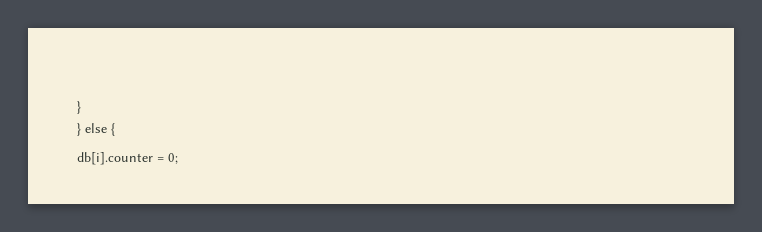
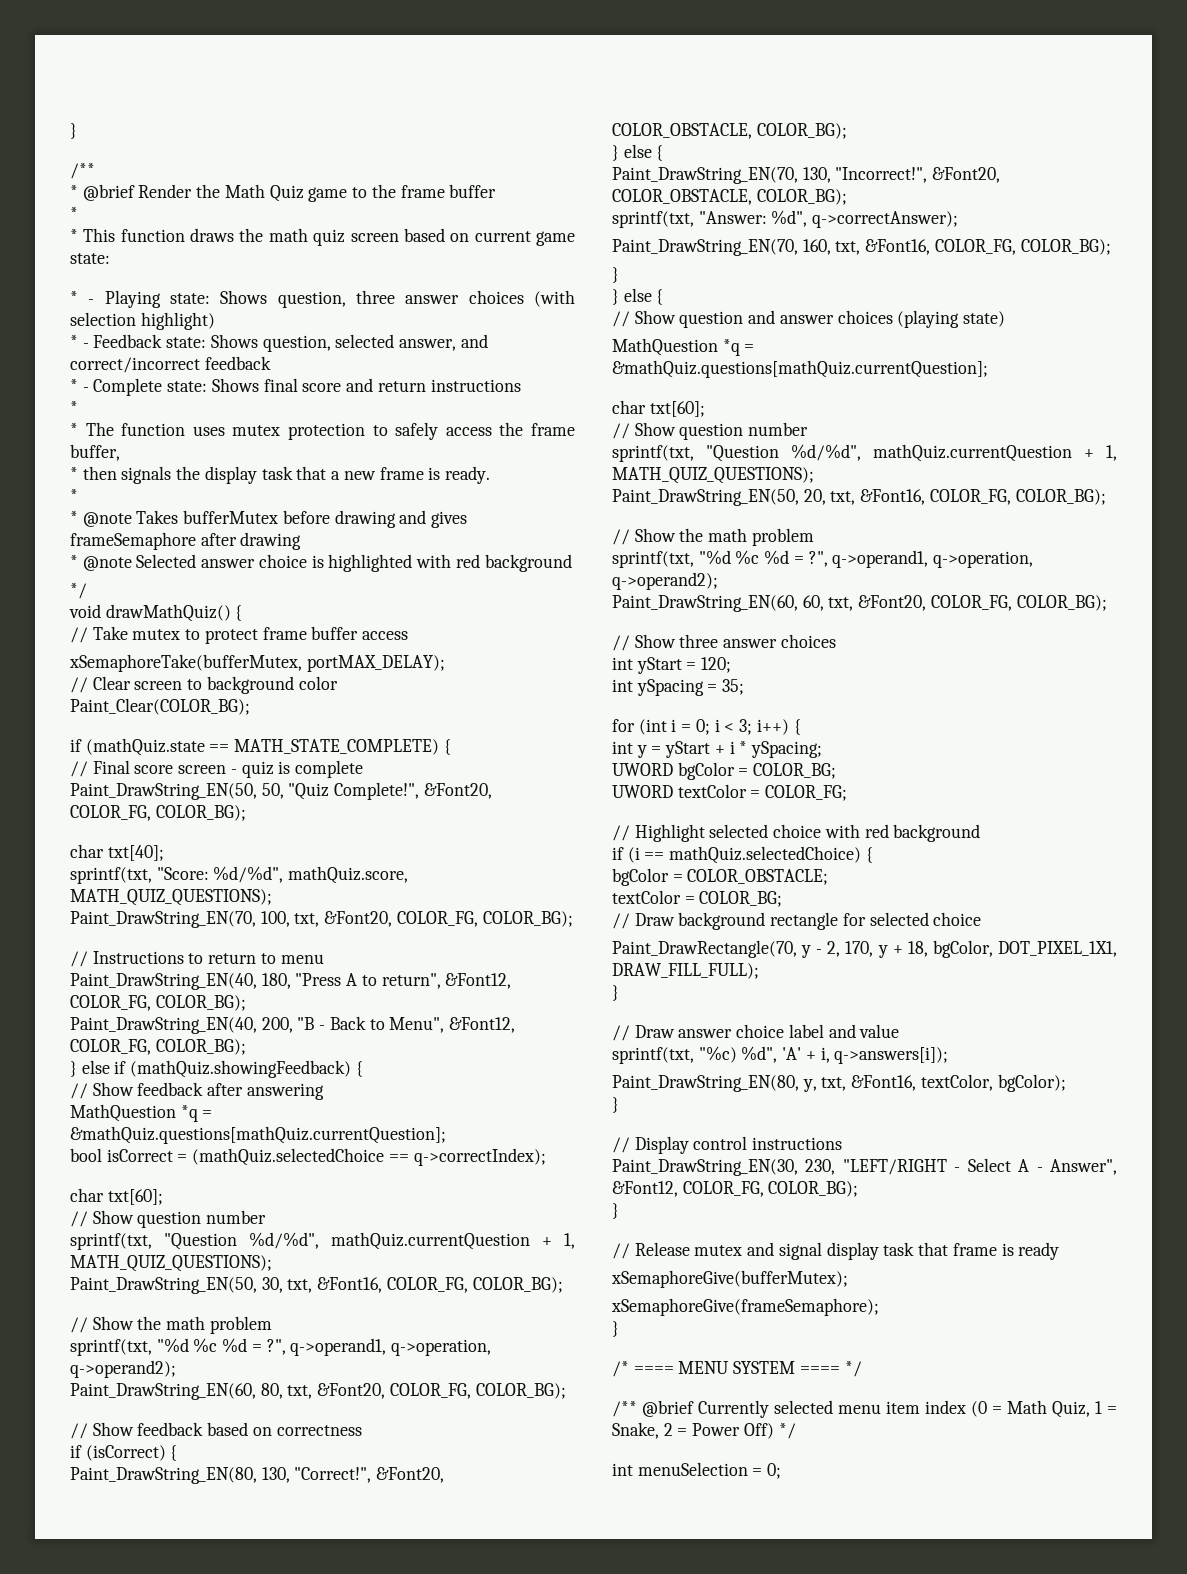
[77,101,81,114] [77,123,115,136] [77,152,153,165] } // } else { // db[i].counter -> [70,123,77,139] [70,163,95,179] [70,184,497,202] [70,207,78,220] [70,228,575,246] [70,253,110,264] [70,290,575,308] [70,312,215,330] [70,334,488,352] [70,356,271,373] [70,378,521,396] [70,401,78,414] [70,422,576,440] [70,444,120,461] [70,466,490,484] [70,489,78,502] [70,510,468,528] [70,532,302,550] [70,554,572,572] [70,583,87,599] [69,604,243,622] [70,626,409,644] [69,654,445,672] [70,676,338,694] [70,698,250,715] [70,738,451,756] [70,760,364,778] [70,782,492,800] [70,805,246,821] [70,844,164,861] [70,866,409,884] [70,889,272,906] [70,911,573,928] [70,951,324,967] [70,973,512,990] [70,995,246,1011] [70,1016,516,1034] [70,1039,246,1055] [70,1060,363,1078] [70,1082,324,1100] [70,1104,213,1122] [70,1126,446,1144] [70,1148,546,1166] [70,1188,163,1205] [70,1210,267,1228] [70,1232,575,1250] [70,1255,272,1272] [70,1277,563,1294] [70,1316,272,1334] [70,1338,492,1356] [70,1360,176,1378] [70,1383,566,1400] [70,1422,362,1439] [70,1445,178,1461] [70,1467,445,1484] [612,123,847,139] [612,144,664,161] [612,167,1001,184] [612,189,847,205] [612,210,959,228] [612,239,1111,256] [612,267,619,283] [612,288,664,305] [612,310,1006,328] [612,338,755,356] [612,360,988,378] [612,400,705,417] [612,422,809,440] [612,444,1117,462] [612,467,814,484] [612,489,1106,506] [612,528,814,546] [612,550,1034,568] [612,572,718,590] [612,595,1107,612] [612,634,836,651] [612,657,732,674] [612,679,745,696] [612,719,801,735] [612,741,823,758] [612,762,837,780] [612,784,848,801] [612,824,981,842] [612,846,873,864] [612,868,829,886] [612,890,783,907] [612,912,982,930] [612,940,1117,958] [612,963,759,979] [612,985,619,1001] [612,1024,900,1041] [612,1046,949,1064] [612,1074,1066,1092] [612,1097,619,1113] [612,1136,843,1154] [612,1158,1117,1176] [612,1181,859,1197] [612,1203,619,1219] [612,1242,1060,1260] [611,1270,848,1288] [611,1298,879,1316] [612,1321,619,1337] [612,1361,862,1377] [612,1400,1117,1418] [612,1422,796,1439] [612,1462,748,1476] } // /** // * @brief Render the Math Quiz game to the frame buffer // * // * This function draws the math quiz screen based on current game state: // * - Playing state: Shows question, three answer choices (with selection highlight) // * - Feedback state: Shows question, selected answer, and correct/incorrect feedback // * - Complete state: Shows final score and return instructions // * // * The function uses mutex protection to safely access the frame buffer, // * then signals the display task that a new frame is ready. // * // * @note Takes bufferMutex before drawing and gives frameSemaphore after drawing // * @note Selected answer choice is highlighted with red background // */ // void drawMathQuiz() { // // Take mutex to protect frame buffer access // xSemaphoreTake(bufferMutex, portMAX_DELAY); // // Clear screen to background color // Paint_Clear(COLOR_BG); // if (mathQuiz.state == MATH_STATE_COMPLETE) { // // Final score screen - quiz is complete // Paint_DrawString_EN(50, 50, "Quiz Complete!", &Font20, COLOR_FG, COLOR_BG); // char txt[40]; // sprintf(txt, "Score: %d/%d", mathQuiz.score, MATH_QUIZ_QUESTIONS); // Paint_DrawString_EN(70, 100, txt, &Font20, COLOR_FG, COLOR_BG); // // Instructions to return to menu // Paint_DrawString_EN(40, 180, "Press A to return", &Font12, COLOR_FG, COLOR_BG); // Paint_DrawString_EN(40, 200, "B - Back to Menu", &Font12, COLOR_FG, COLOR_BG); // } else if (mathQuiz.showingFeedback) { // // Show feedback after answering // MathQuestion *q = &mathQuiz.questions[mathQuiz.currentQuestion]; // bool isCorrect = (mathQuiz.selectedChoice == q->correctIndex); // char txt[60]; // // Show question number // sprintf(txt, "Question %d/%d", mathQuiz.currentQuestion + 1, MATH_QUIZ_QUESTIONS); // Paint_DrawString_EN(50, 30, txt, &Font16, COLOR_FG, COLOR_BG); // // Show the math problem // sprintf(txt, "%d %c %d = ?", q->operand1, q->operation, q->operand2); // Paint_DrawString_EN(60, 80, txt, &Font20, COLOR_FG, COLOR_BG); // // Show feedback based on correctness // if (isCorrect) { // Paint_DrawString_EN(80, 130, "Correct!", &Font20, COLOR_OBSTACLE, COLOR_BG); // } else { // Paint_DrawString_EN(70, 130, "Incorrect!", &Font20, COLOR_OBSTACLE, COLOR_BG); // sprintf(txt, "Answer: %d", q->correctAnswer); // Paint_DrawString_EN(70, 160, txt, &Font16, COLOR_FG, COLOR_BG); // } // } else { // // Show question and answer choices (playing state) // MathQuestion *q = &mathQuiz.questions[mathQuiz.currentQuestion]; // char txt[60]; // // Show question number // sprintf(txt, "Question %d/%d", mathQuiz.currentQuestion + 1, MATH_QUIZ_QUESTIONS); // Paint_DrawString_EN(50, 20, txt, &Font16, COLOR_FG, COLOR_BG); // // Show the math problem // sprintf(txt, "%d %c %d = ?", q->operand1, q->operation, q->operand2); // Paint_DrawString_EN(60, 60, txt, &Font20, COLOR_FG, COLOR_BG); // // Show three answer choices // int yStart = 120; // int ySpacing = 35; // for (int i = 0; i < 3; i++) { // int y = yStart + i * ySpacing; // UWORD bgColor = COLOR_BG; // UWORD textColor = COLOR_FG; // // Highlight selected choice with red background // if (i == mathQuiz.selectedChoice) { // bgColor = COLOR_OBSTACLE; // textColor = COLOR_BG; // // Draw background rectangle for selected choice // Paint_DrawRectangle(70, y - 2, 170, y + 18, bgColor, DOT_PIXEL_1X1, DRAW_FILL_FULL); // } // // Draw answer choice label and value // sprintf(txt, "%c) %d", 'A' + i, q->answers[i]); // Paint_DrawString_EN(80, y, txt, &Font16, textColor, bgColor); // } // // Display control instructions // Paint_DrawString_EN(30, 230, "LEFT/RIGHT - Select A - Answer", &Font12, COLOR_FG, COLOR_BG); // } // // Release mutex and signal display task that frame is ready // xSemaphoreGive(bufferMutex); // xSemaphoreGive(frameSemaphore); // } // /* ==== MENU SYSTEM ==== */ // /** @brief Currently selected menu item index (0 = Math Quiz, 1 = Snake, 2 = Power Off) */ // int menuSelection

